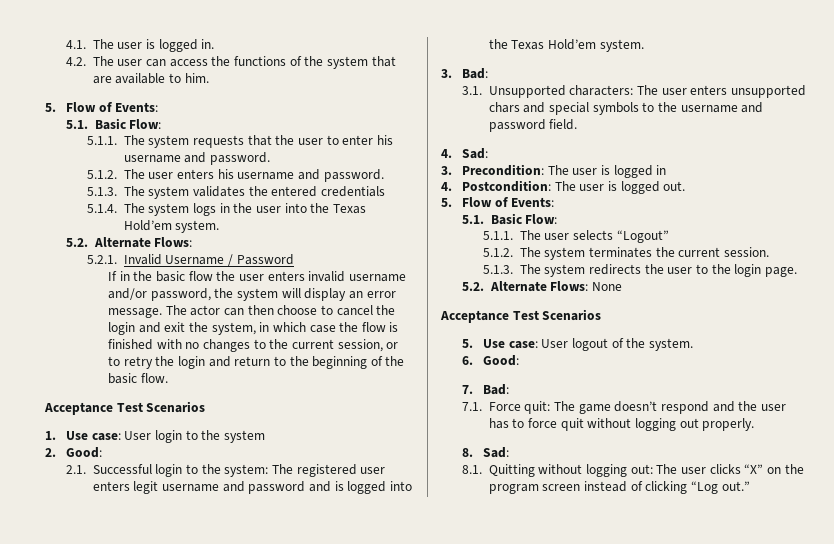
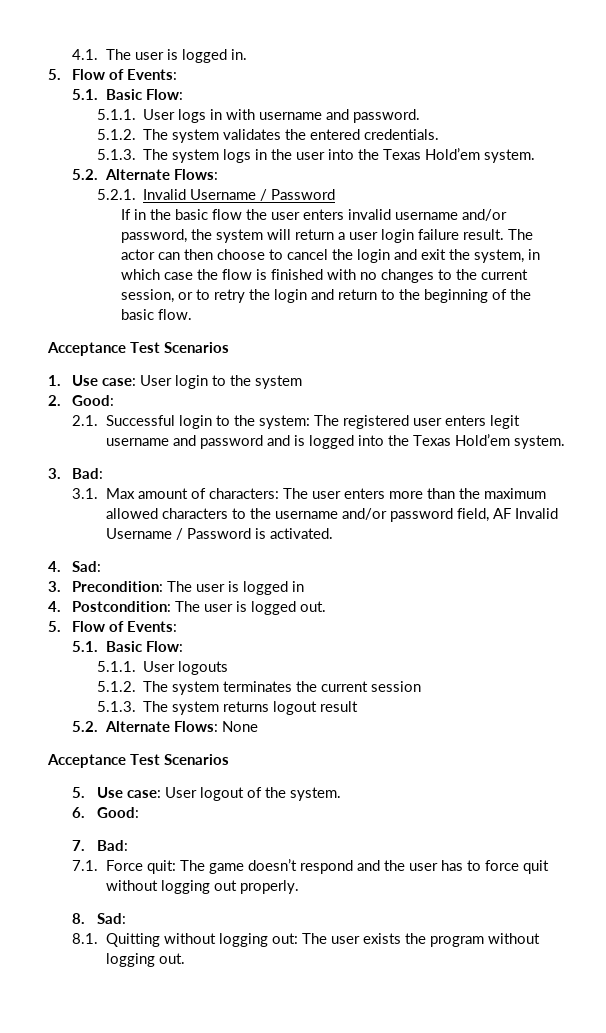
[66,56,396,69] [92,73,209,84] [45,102,159,112] [66,118,162,130] [87,135,393,148] [123,152,271,165] [87,169,384,182] [87,187,118,196] // 4.2. The user can access the functions of the system that are available to him. // 5. Flow of Events: // 5.1. Basic Flow: // 5.1.1. The system requests that the user to enter his username and password. // 5.1.2. The user enters his username and password. // 5.1.3. -> [48,69,178,80] [72,89,183,100] [96,109,421,123] [96,129,136,140] // 5. Flow of Events: // 5.1. Basic Flow: // 5.1.1. User logs in with username and password. // 5.1.2.
[320,186,385,197] [87,204,118,213] credentials // 5.1.4. -> [364,129,440,140] [96,149,136,160] credentials. // 5.1.3.
[304,288,396,301] [108,308,163,318] display an error message. -> [295,229,505,243] return a user login failure result.
[488,85,566,98] Unsupported -> [105,488,206,499] Max amount of
[730,85,806,98] [488,102,764,115] [488,119,578,132] unsupported chars and special symbols to the username and password field. -> [388,488,546,499] [105,508,558,522] [105,528,333,540] more than the maximum allowed characters to the username and/or password field, AF Invalid Username / Password is activated.
[519,230,669,243] The user selects “Logout” -> [143,661,229,675] User logouts
[723,247,769,257] [483,264,797,277] session. // 5.1.3. The system redirects the user to the login page. -> [371,681,422,692] [96,701,359,715] session // 5.1.3. The system returns logout result
[709,464,804,474] [488,481,750,494] clicks “X” on the program screen instead of clicking “Log out.” -> [362,933,540,947] [105,953,185,967] exists the program without logging out.

